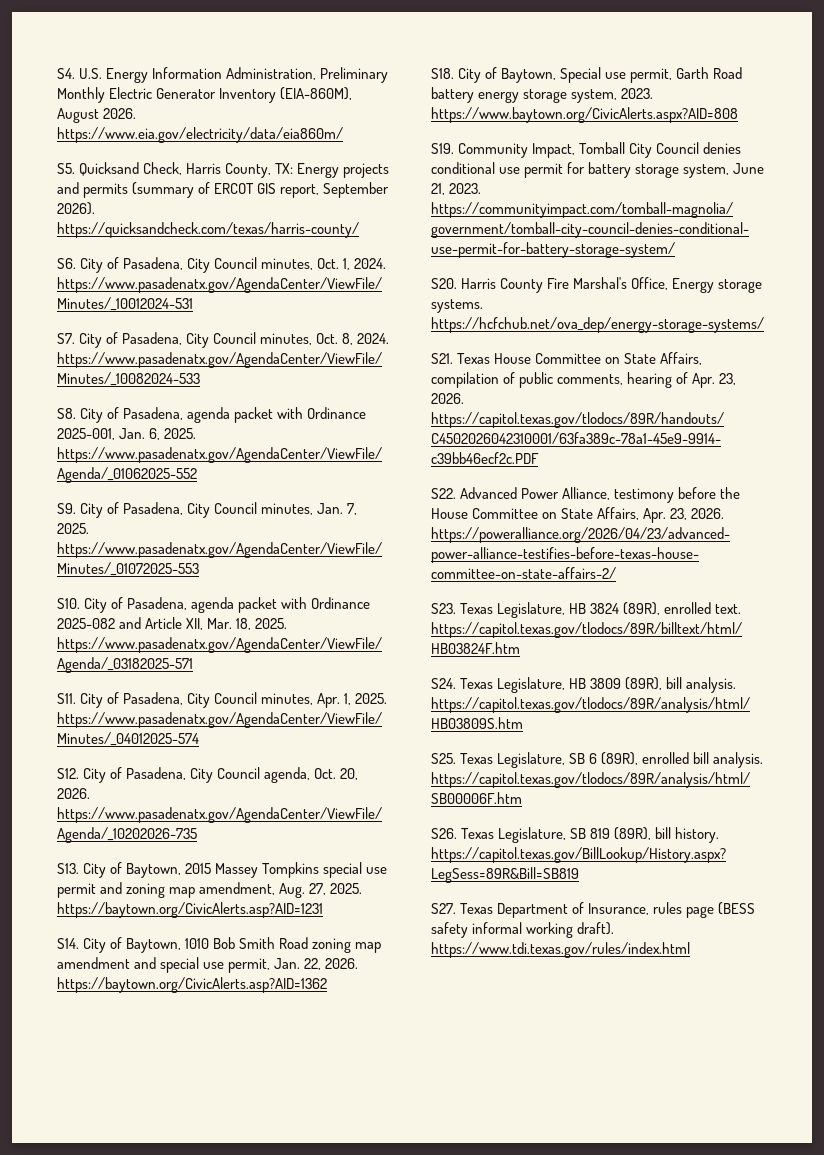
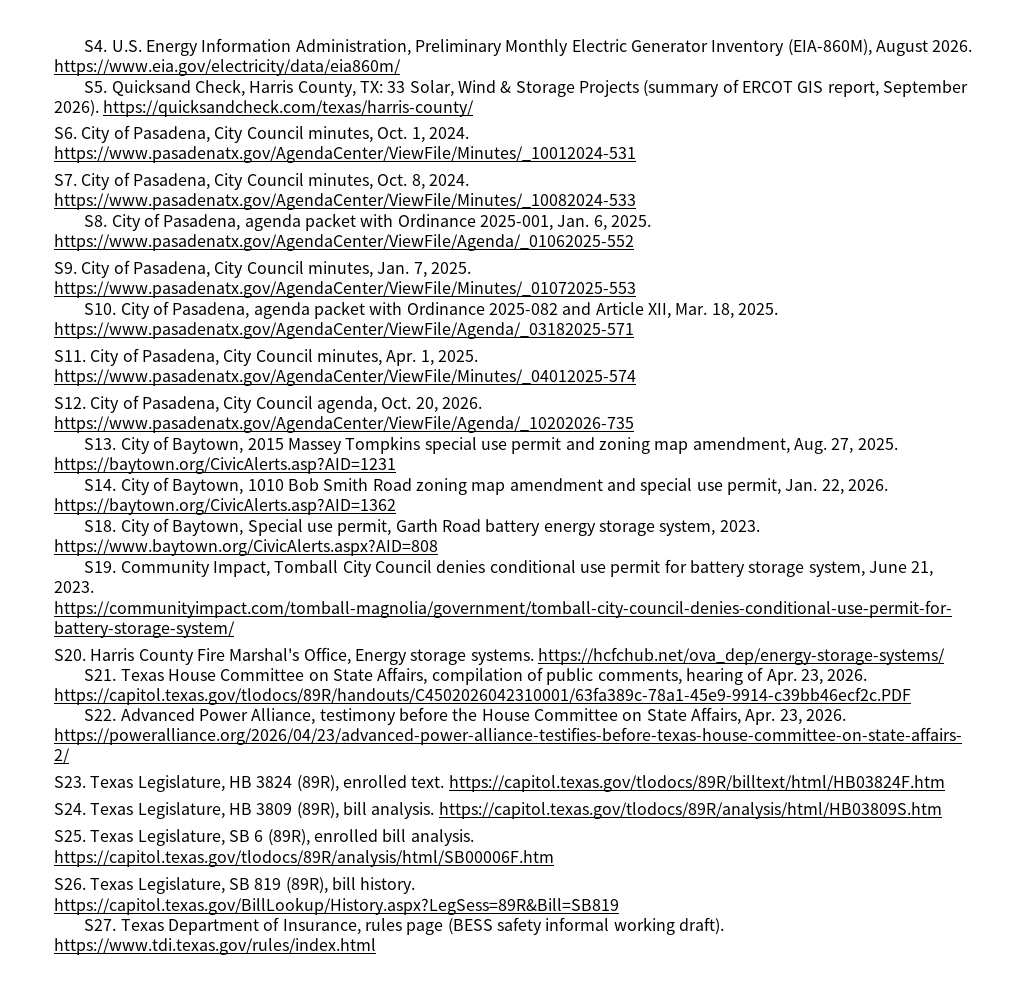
[297,163,390,178] [57,182,129,198] Energy projects and permits -> [387,80,639,97] 33 Solar, Wind & Storage Projects

